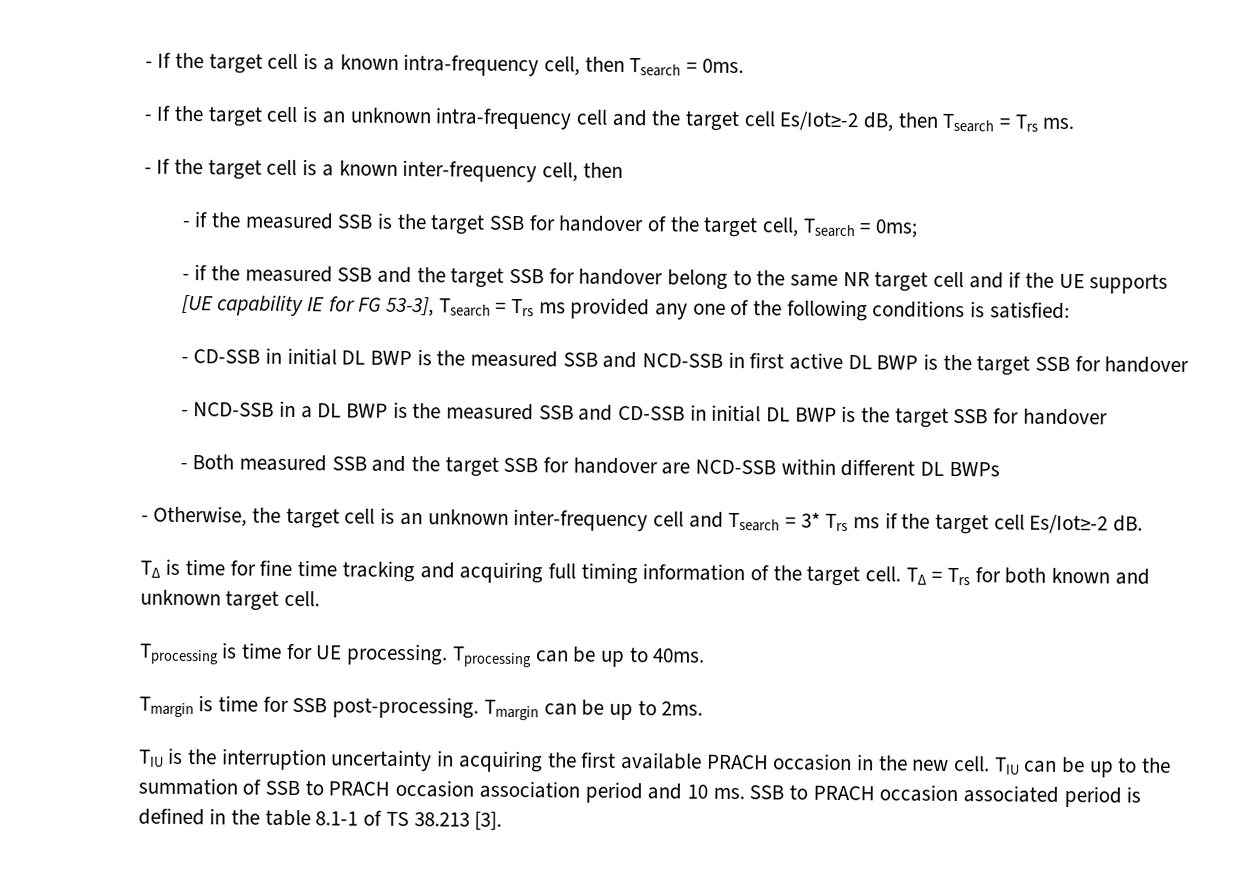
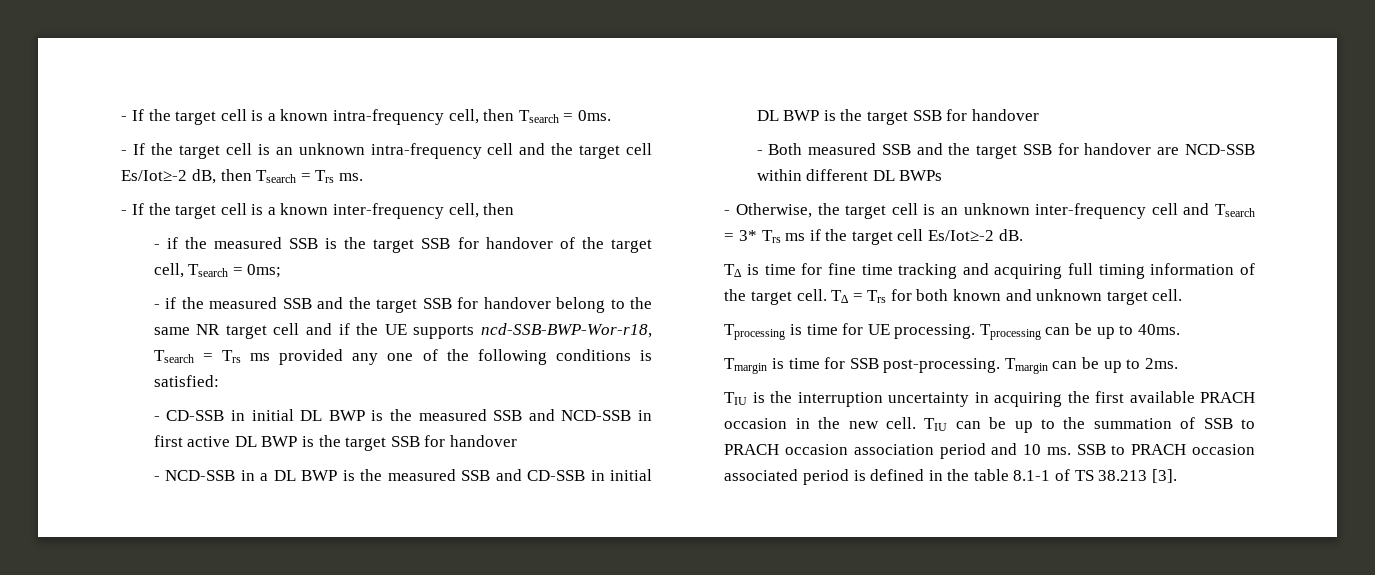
[181,294,434,317] [UE capability IE for FG 53-3], -> [480,323,652,338] ncd-SSB-BWP-Wor-r18,

